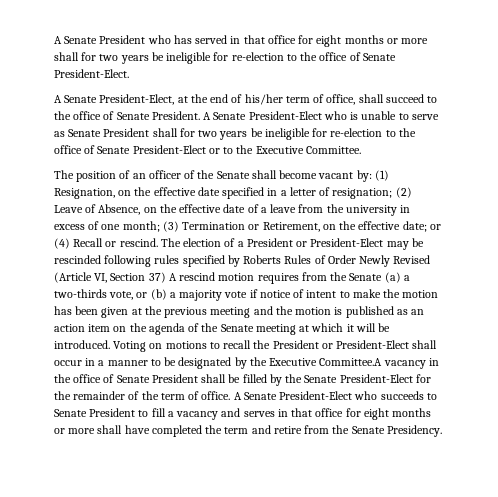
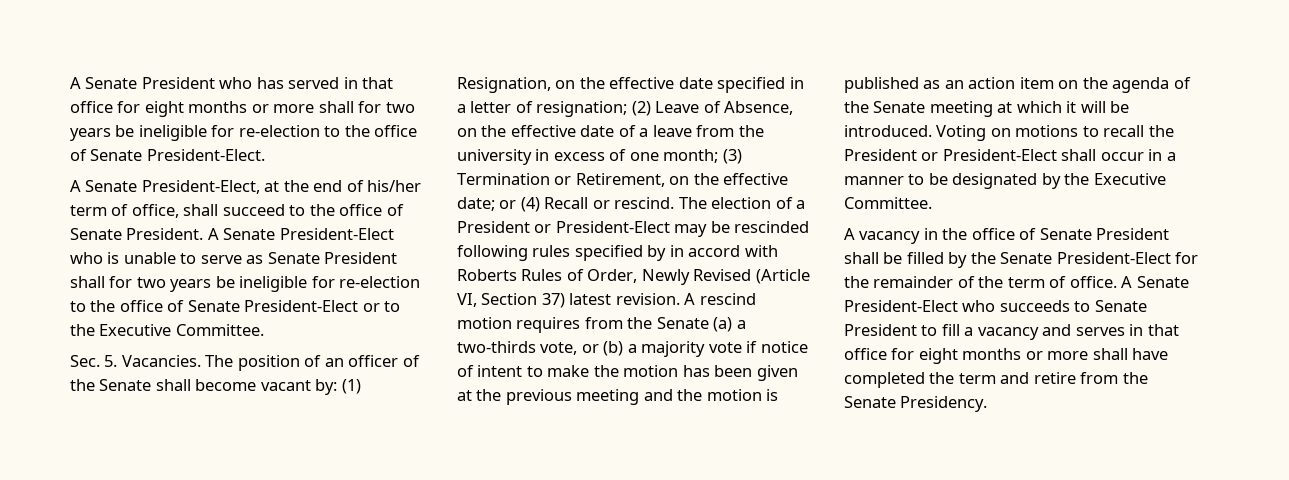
(361, 150) none -> [70,355,201,367] Sec. 5. Vacancies.
(240, 261) none -> [669,245,778,257] in accord with
[327,255,356,264] Order -> [587,269,638,283] Order,
(166, 277) none -> [569,293,680,305] latest revision.
[319,358,383,366] Committee.A -> [844,197,932,209] [844,228,855,240] Committee. // A

